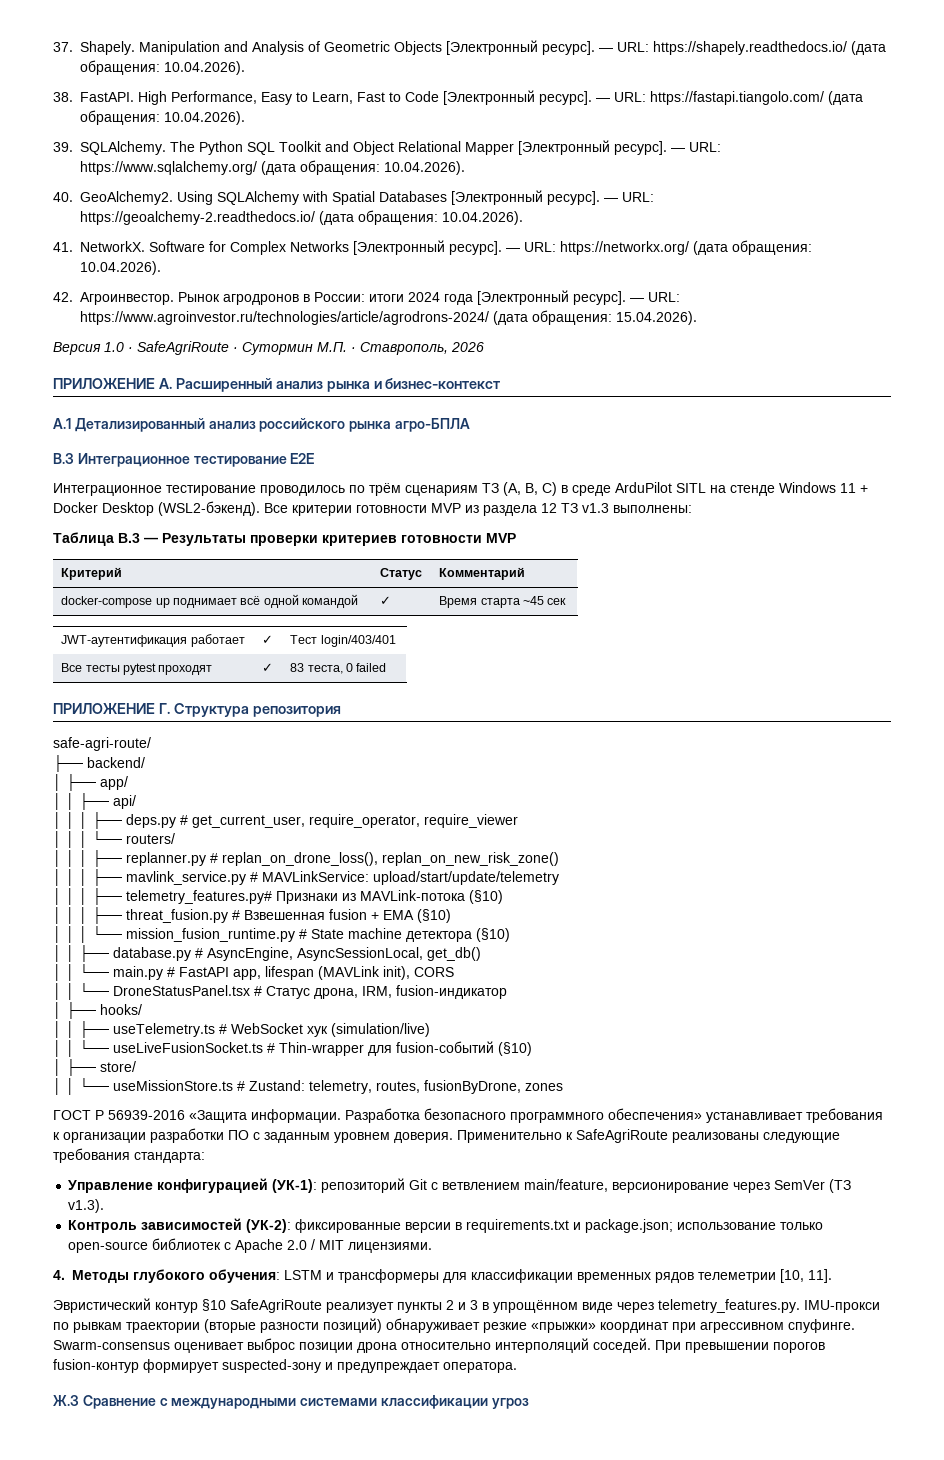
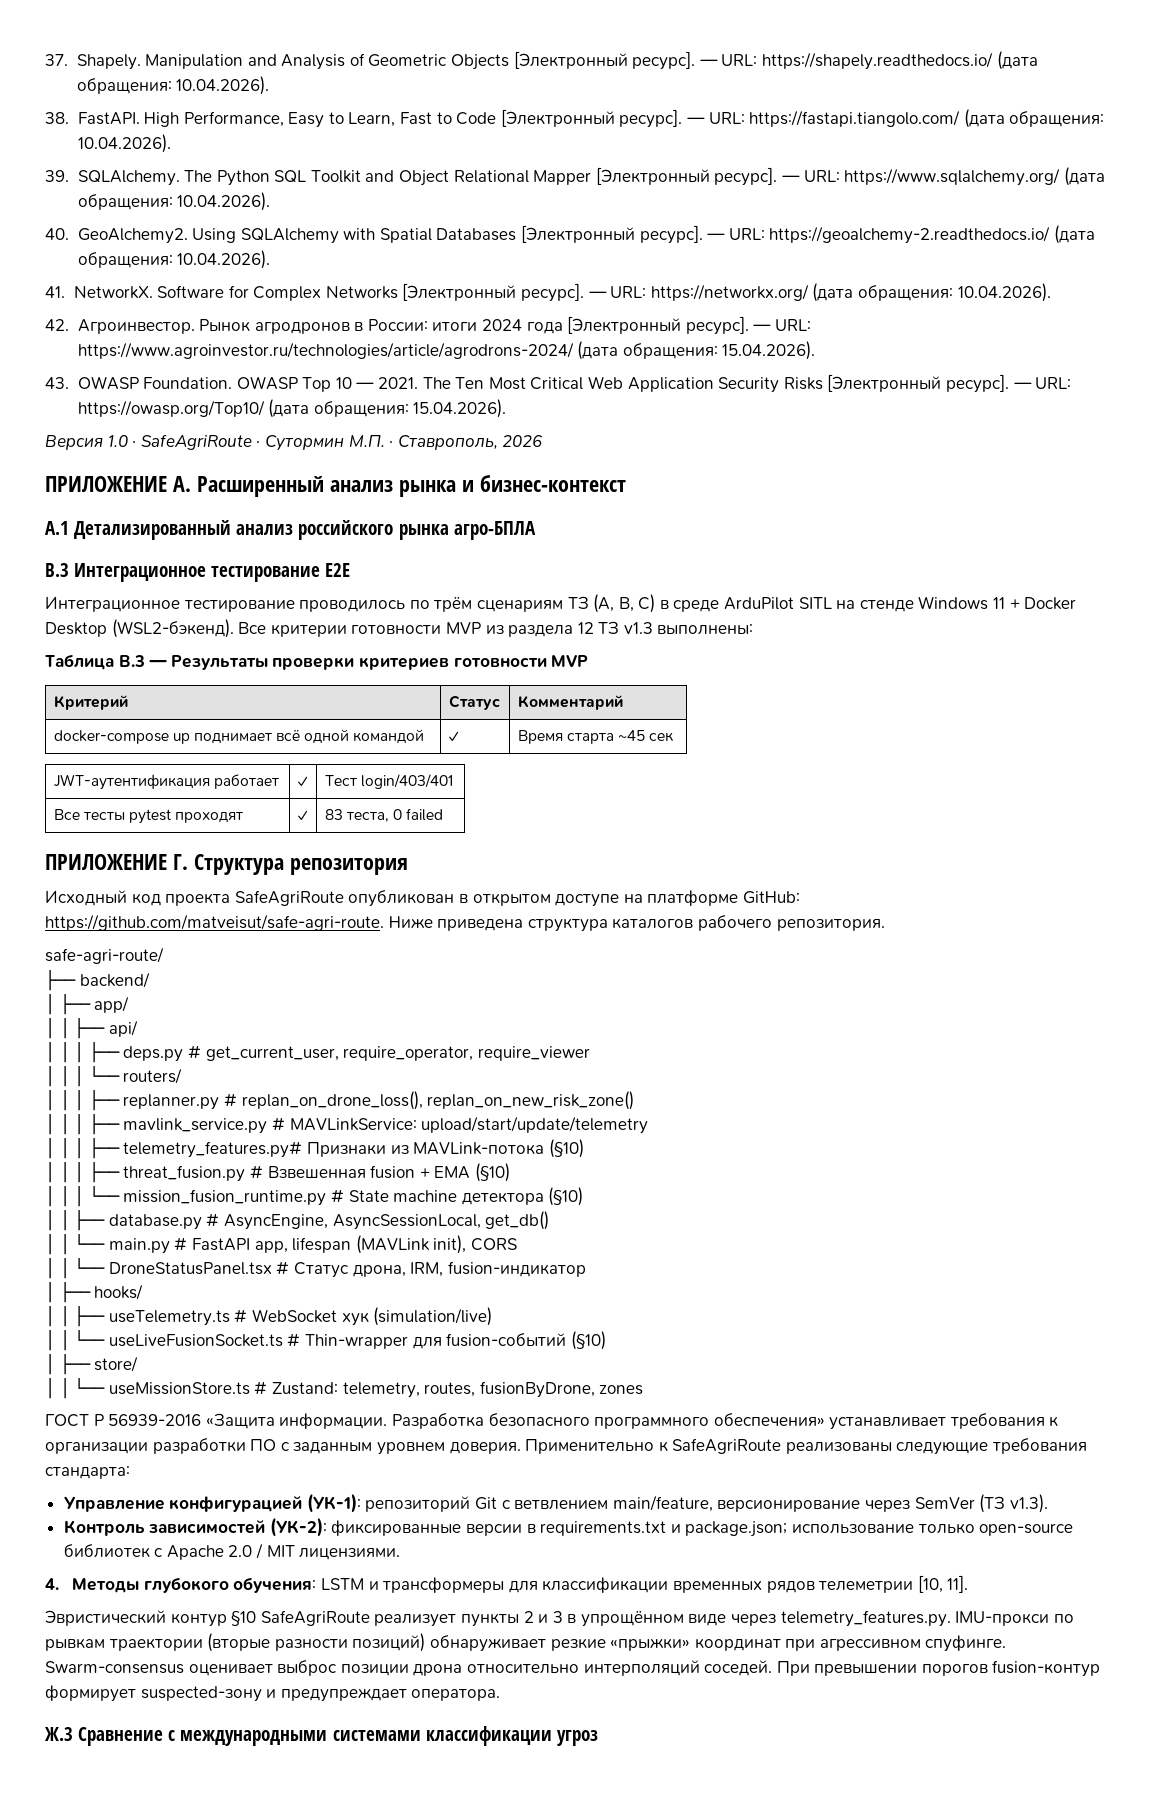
(697, 318) none -> [45,374,1072,393] [77,399,507,418] // 43. OWASP Foundation. OWASP Top 10 — 2021. The Ten Most Critical Web Application Security Risks [Электронный ресурс]. — URL: https://owasp.org/Top10/ (дата обращения: 15.04.2026).
(341, 711) none -> [45,890,800,907] [45,914,885,932] // Исходный код проекта SafeAgriRoute опубликован в открытом доступе на платформе GitHub: https://github.com/matveisut/safe-agri-route. Ниже приведена структура каталогов рабочего репозитория.

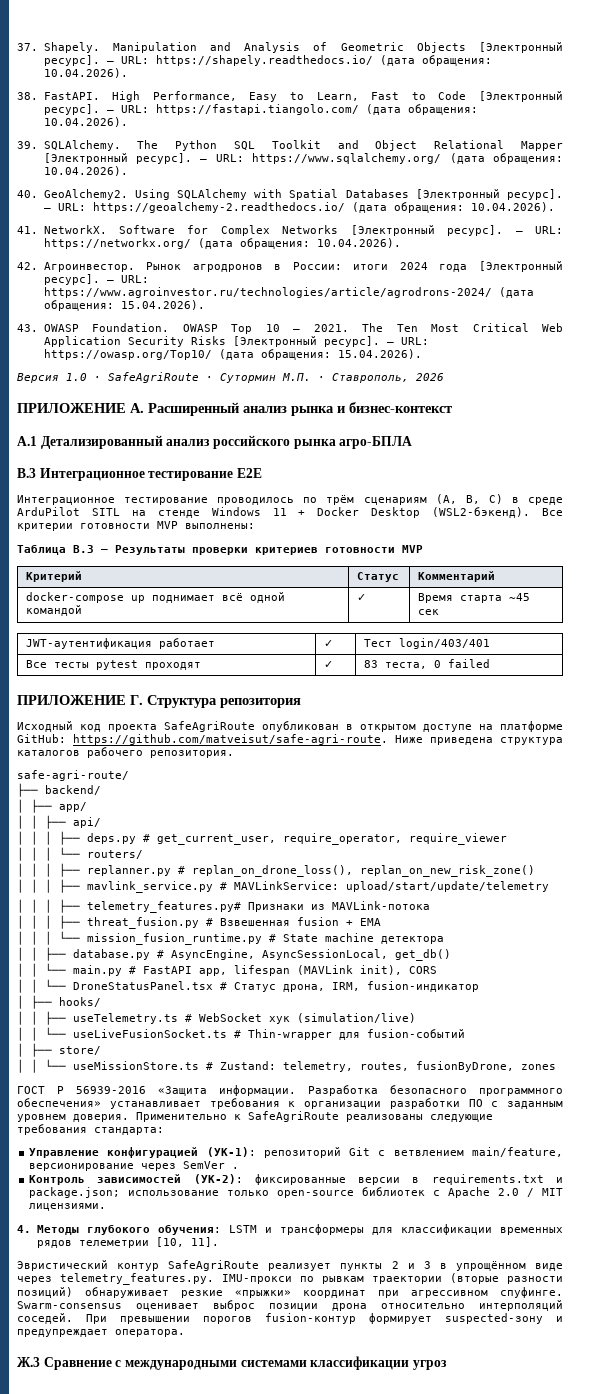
[567,596,589,609] ТЗ -> (427, 501) none
[485,621,653,637] из раздела 12 ТЗ v1.3 -> (178, 525) none
[548,1139,584,1158] (§10) -> (430, 905) none
[474,1163,510,1182] (§10) -> (381, 922) none
[548,1187,584,1206] (§10) -> (444, 940) none
[570,1331,606,1350] (§10) -> (465, 1033) none
[979,1494,1048,1513] (ТЗ v1.3). -> [232,1167,240,1169] .
[231,1610,257,1626] §10 -> (160, 1267) none

